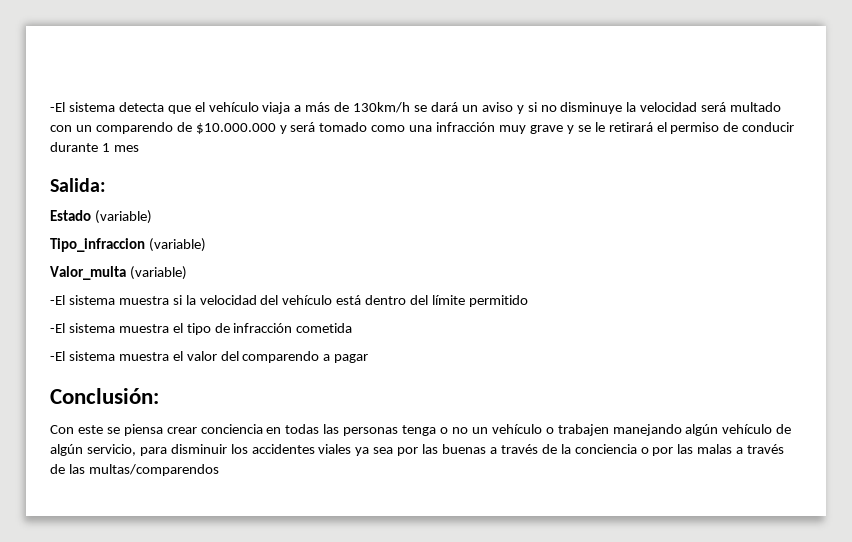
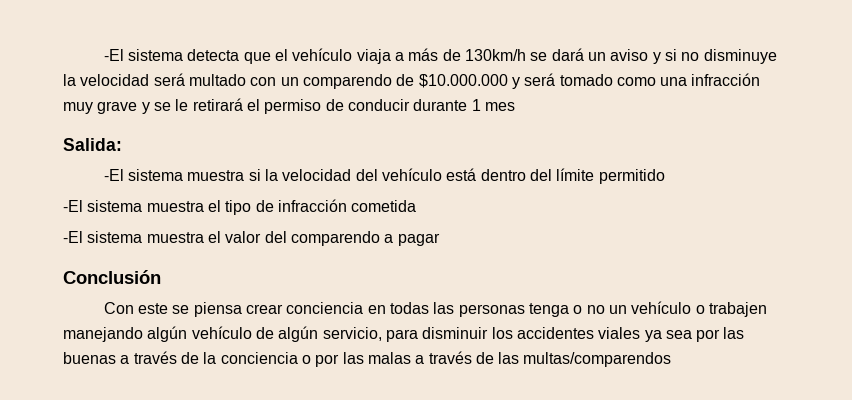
[50,210,152,224] [50,238,206,252] [50,266,187,280] // Estado (variable) // Tipo_infraccion (variable) // Valor_multa (variable) -> (122, 144) none
[50,388,159,404] Conclusión: -> [63,270,161,284] Conclusión

